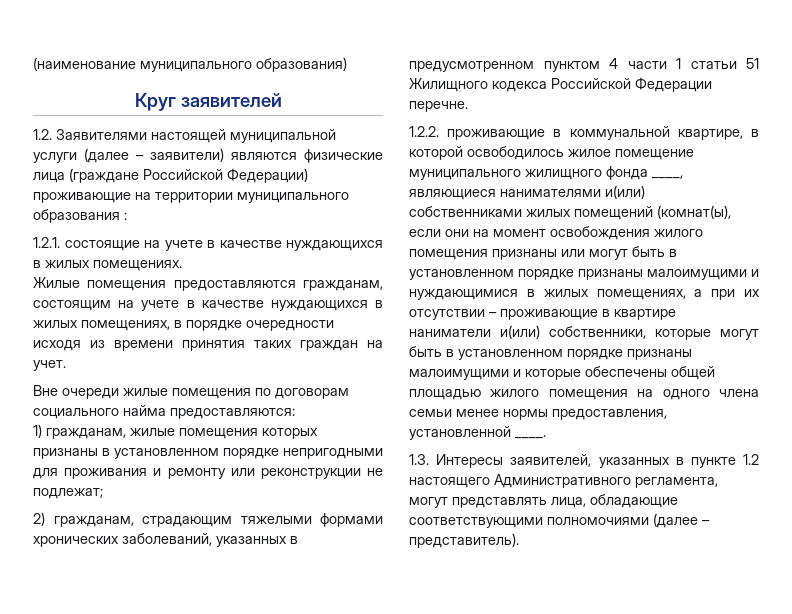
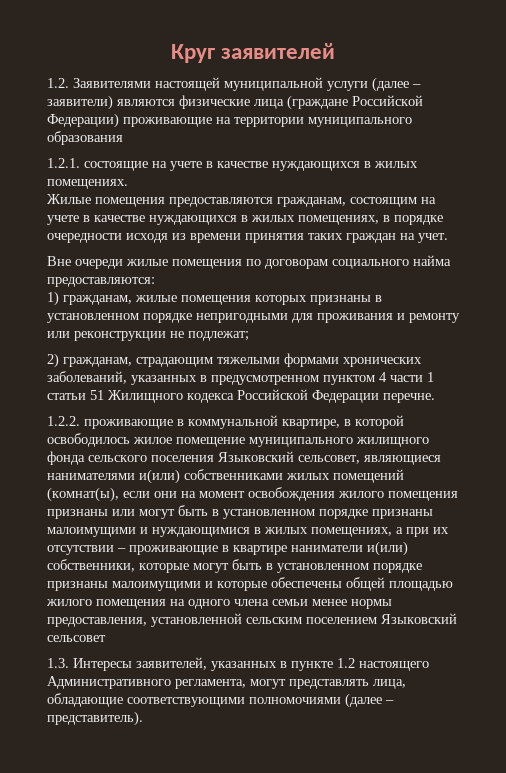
[33,57,347,72] (наименование муниципального образования) // -> (170, 53) none
[124,212,127,220] : -> (123, 138) none
[652,175,683,179] ____, -> [88,451,360,464] сельского поселения Языковский сельсовет,
[515,435,546,439] ____. -> [246,613,457,624] [47,635,106,642] сельским поселением Языковский сельсовет

